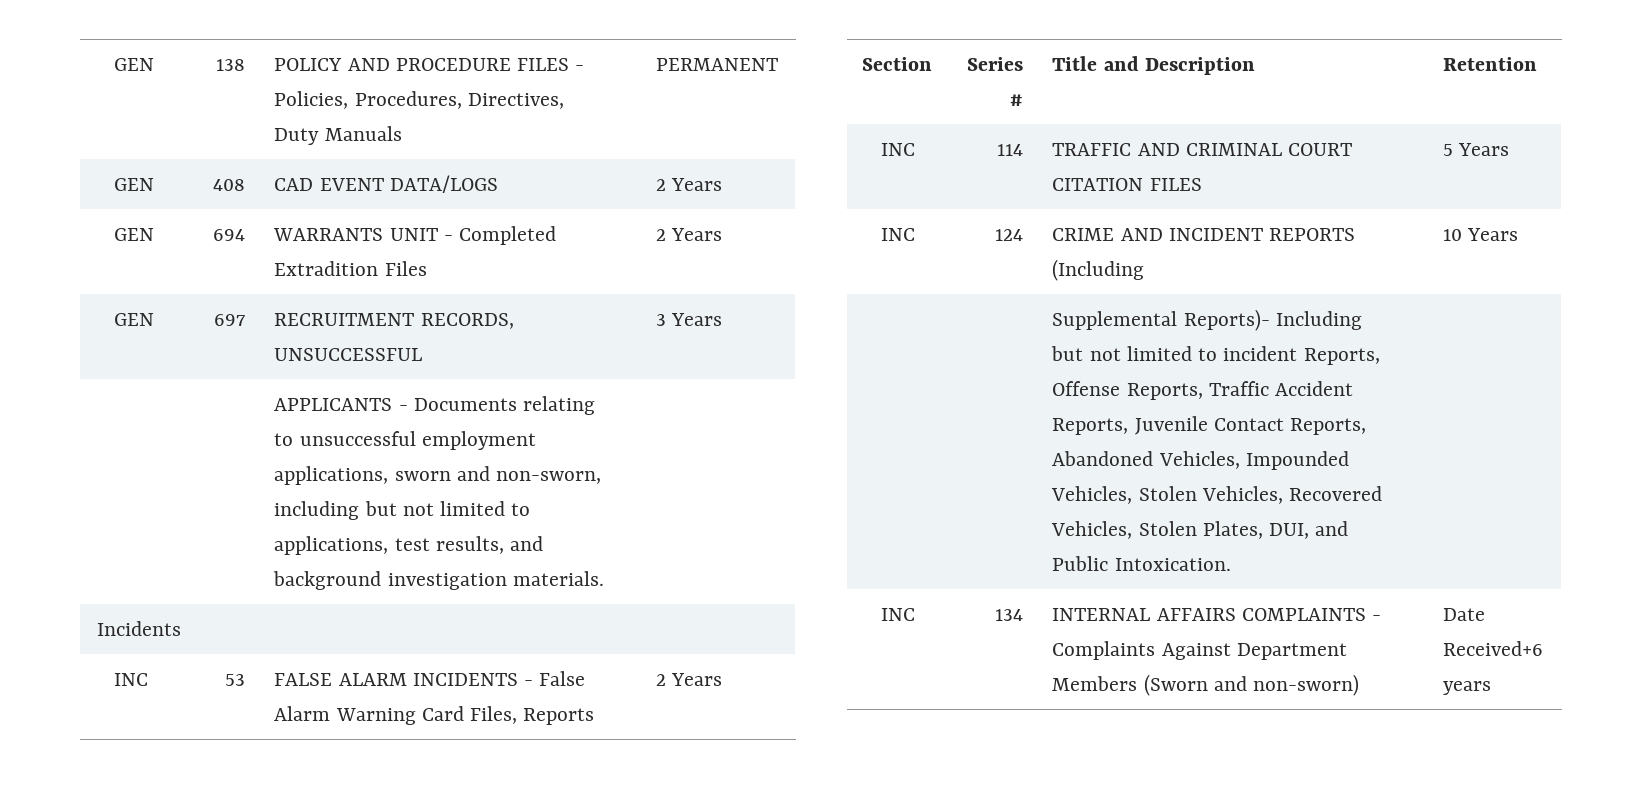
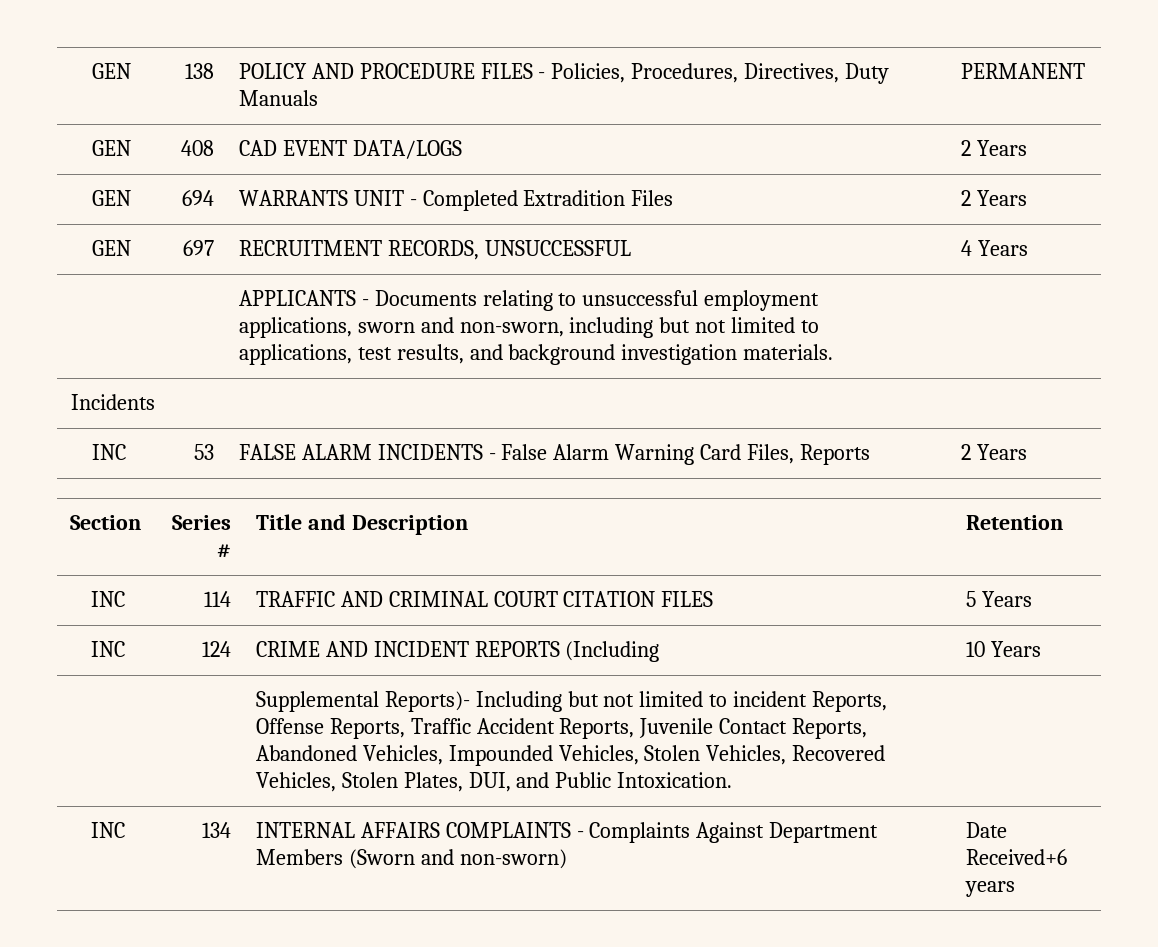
[656,314,667,326] 3 -> [961,240,973,256] 4

